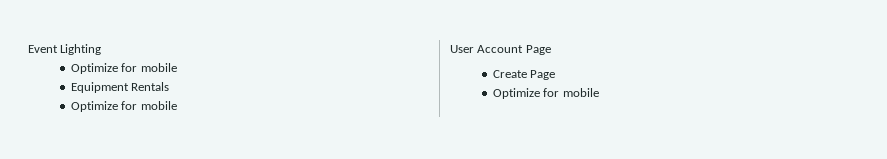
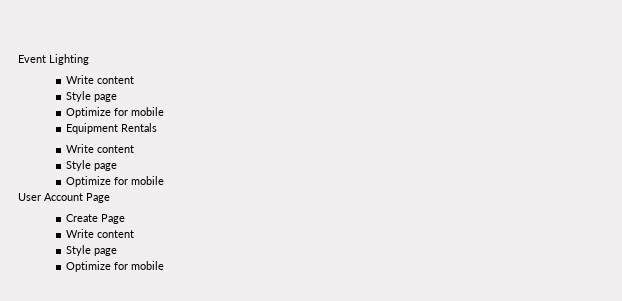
(102, 49) none -> [65,75,134,84] [65,91,117,102] // Write content // Style page
(170, 86) none -> [65,144,134,153] [65,160,117,171] // Write content // Style page
(556, 75) none -> [65,229,134,238] [65,245,117,256] // Write content // Style page

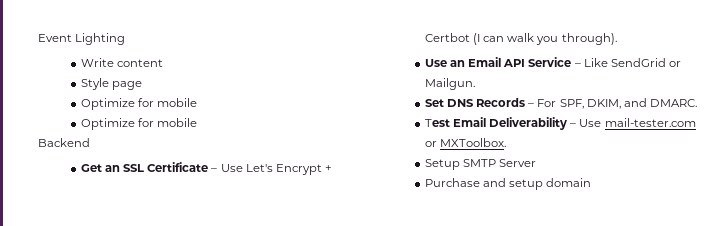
[65,123,157,134] [65,144,134,153] [65,160,117,171] [65,176,164,187] [18,193,110,203] [65,214,125,224] [65,229,134,238] [65,245,117,256] [65,261,164,272] Equipment Rentals // Write content // Style page // Optimize for mobile // User Account Page // Create Page // Write content // Style page // Optimize for mobile -> [80,118,198,130] [38,138,90,147] [80,162,332,175] [424,33,617,45] [424,57,681,67] [424,78,475,90] [424,98,697,109] [424,117,696,130] [424,138,507,147] [424,159,537,170] [424,178,592,190] Optimize for mobile // Backend // Get an SSL Certificate – Use Let's Encrypt + Certbot (I can walk you through). // Use an Email API Service – Like SendGrid or Mailgun. // Set DNS Records – For SPF, DKIM, and DMARC. // Test Email Deliverability – Use mail-tester.com or MXToolbox. // Setup SMTP Server // Purchase and setup domain

